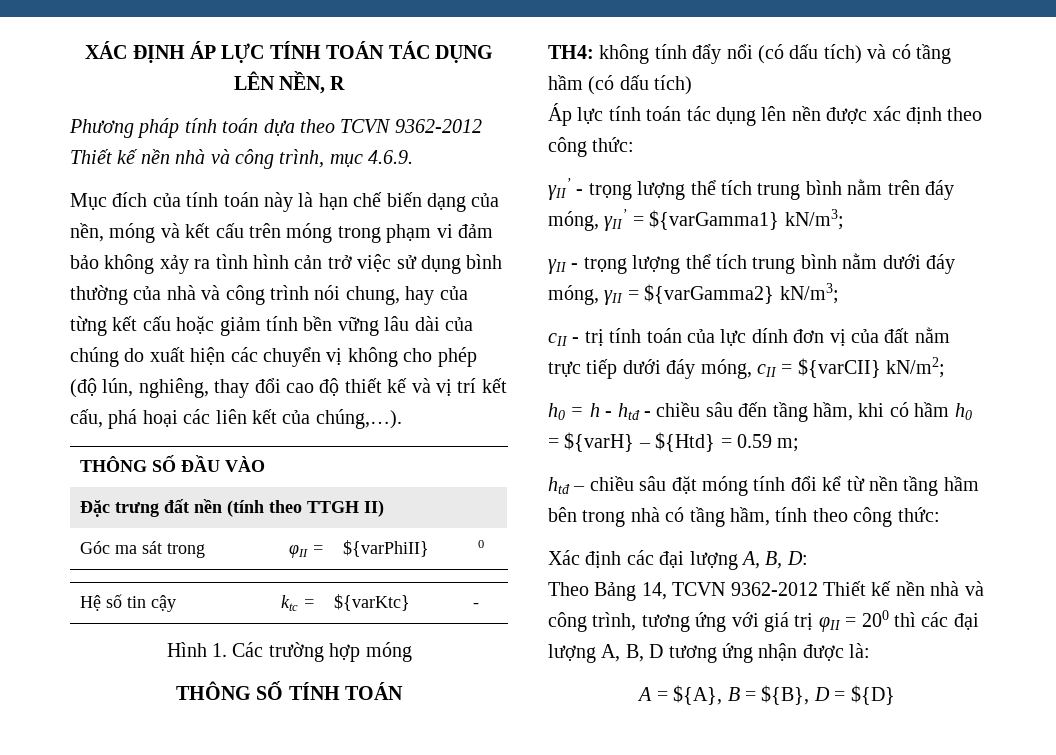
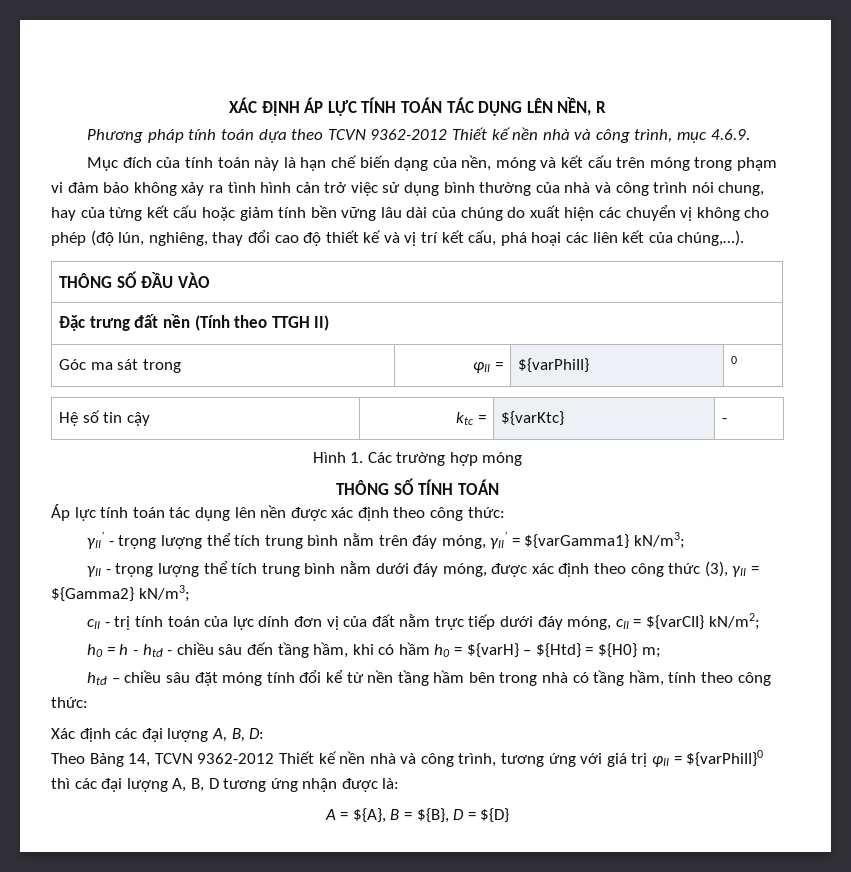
[227,500,265,517] (tính -> [194,315,230,331] (Tính
[548,44,951,64] [548,75,693,95] // TH4: không tính đẩy nổi (có dấu tích) và có tầng hầm (có dấu tích) -> (499, 487) none
(599, 295) none -> [491,561,728,577] được xác định theo công thức (3),
[644,284,775,304] ${varGamma2} -> [51,587,134,602] ${Gamma2}
[737,434,772,448] 0.59 -> [598,643,638,658] ${H0}
[861,610,889,627] 200 -> [686,750,764,767] ${varPhiII}0

